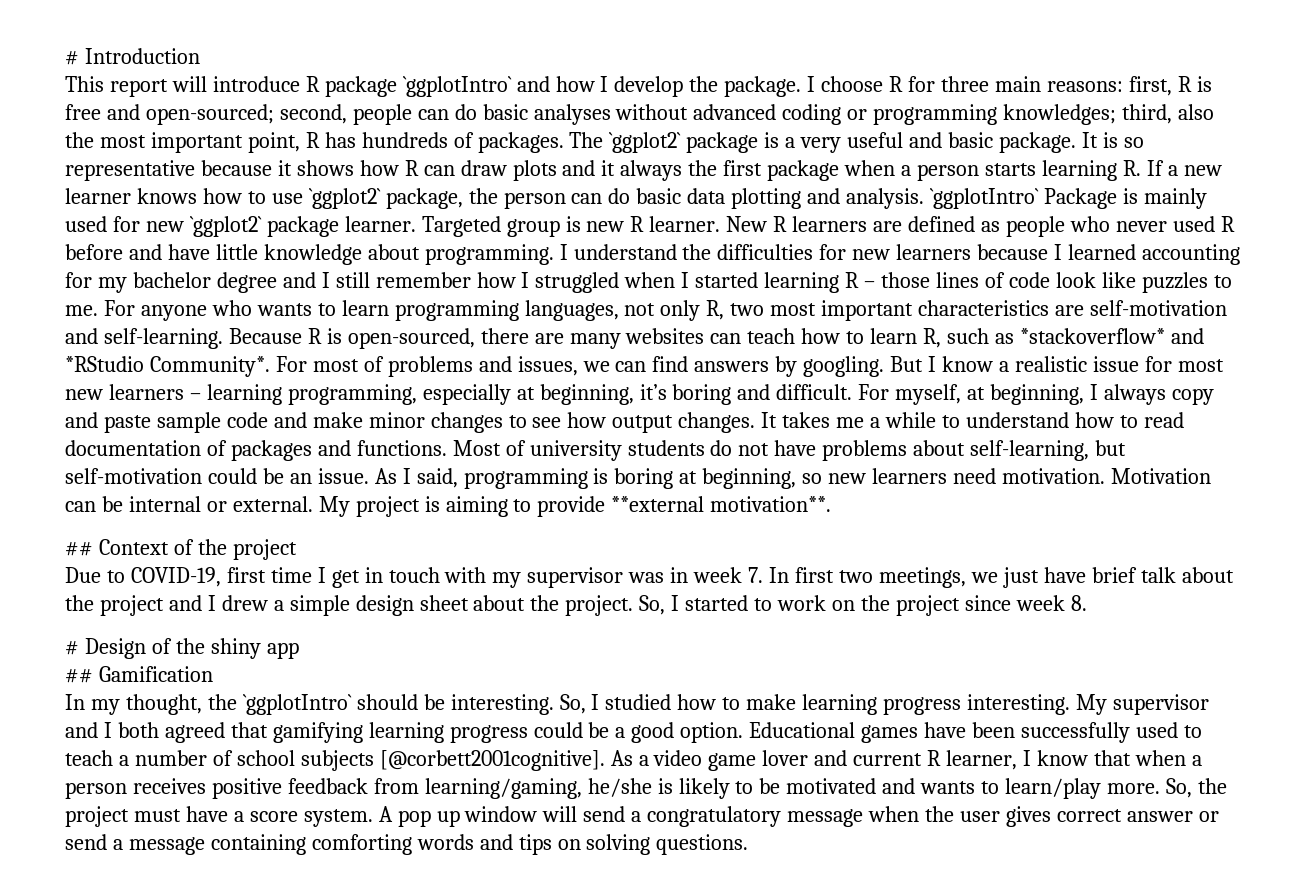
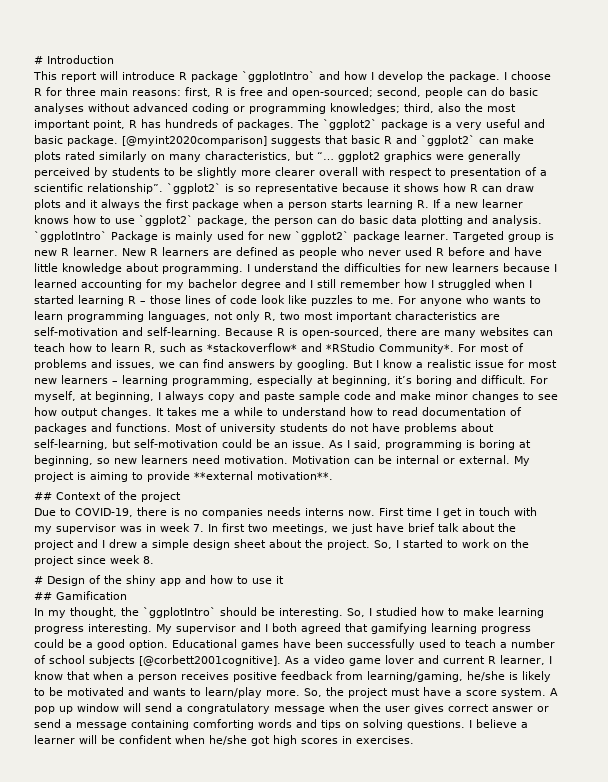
[1081,132,1098,148] It -> [122,135,534,146] [34,151,521,162] [34,167,547,178] [34,183,221,194] [@myint2020comparison] suggests that basic R and `ggplot2` can make plots rated similarly on many characteristics, but “… ggplot2 graphics were generally perceived by students to be slightly more clearer overall with respect to presentation of a scientific relationship”. `ggplot2`
[226,567,266,583] first -> [137,507,404,518] there is no companies needs interns now. First
(299, 650) none -> [185,575,284,584] and how to use it
(749, 844) none -> [469,719,528,728] [34,735,414,746] I believe a learner will be confident when he/she got high scores in exercises.

